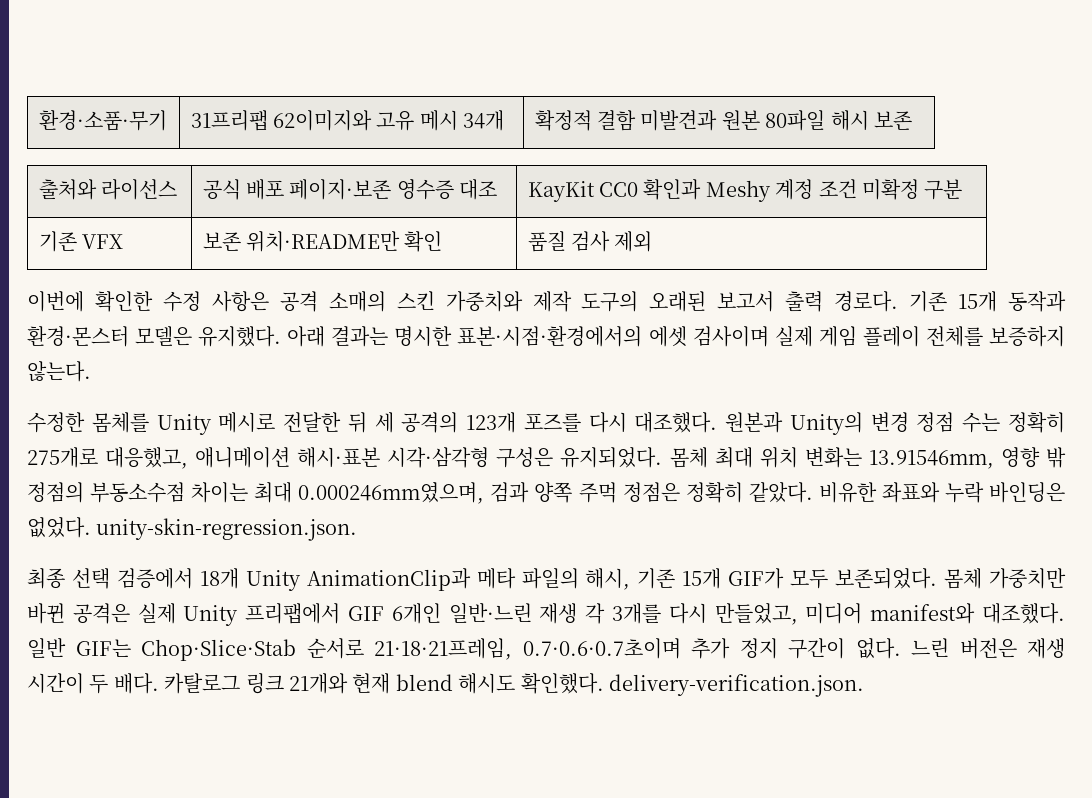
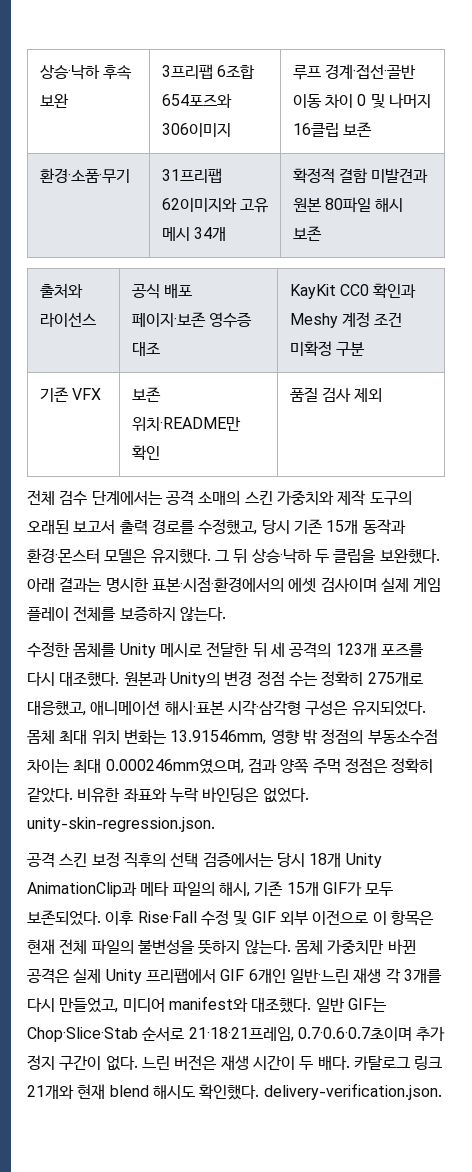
(38, 120) none -> [39,64,132,80] [39,93,69,108] [161,64,255,79] [161,94,232,108] [161,123,231,137] [292,64,416,80] [292,93,431,108] [292,122,372,137] 상승·낙하 후속 보완 | 3프리팹 6조합 654포즈와 306이미지 | 루프 경계·접선·골반 이동 차이 0 및 나머지 16클립 보존 //
[27,291,269,312] 이번에 확인한 수정 사항은 -> [27,490,163,506] 전체 검수 단계에서는
[834,291,899,312] 경로다. -> [151,519,290,535] 경로를 수정했고, 당시
(282, 336) none -> [214,548,440,564] 그 뒤 상승·낙하 두 클립을 보완했다.
[27,568,193,589] 최종 선택 검증에서 -> [27,852,305,868] 공격 스킨 보정 직후의 선택 검증에서는 당시
(938, 578) none -> [105,910,434,926] [27,939,291,955] 이후 Rise·Fall 수정 및 GIF 외부 이전으로 이 항목은 현재 전체 파일의 불변성을 뜻하지 않는다.

